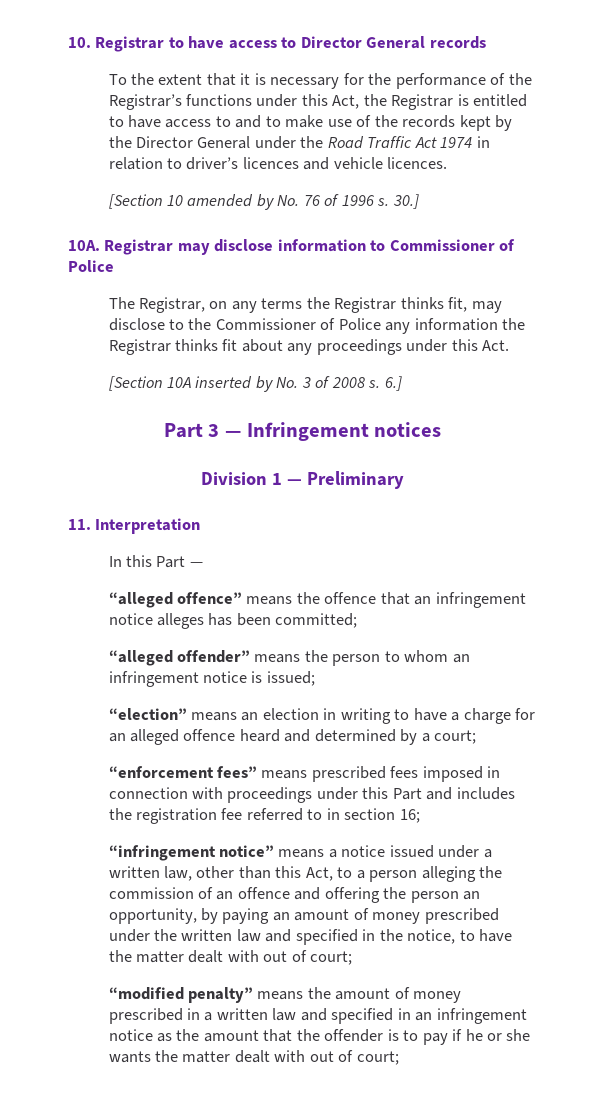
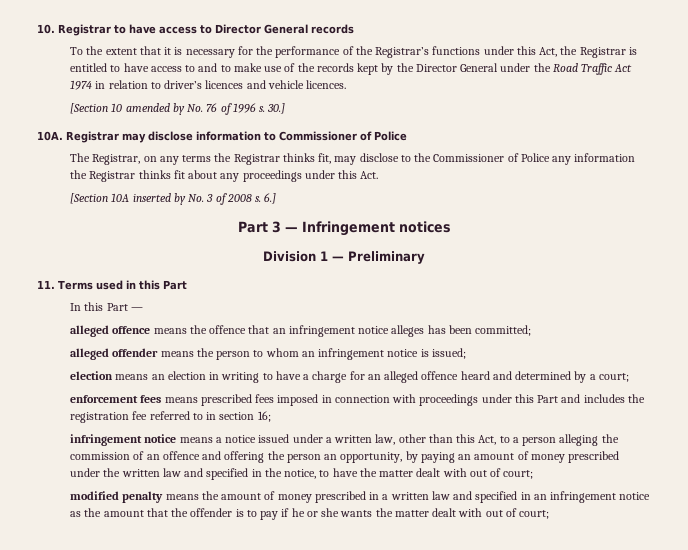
[95,518,201,534] Interpretation -> [58,280,187,290] Terms used in this Part
[108,592,242,608] “alleged offence” -> [70,325,151,337] alleged offence
[108,650,250,666] “alleged offender” -> [70,348,159,360] alleged offender
[108,708,187,720] “election” -> [70,371,114,380] election
[108,766,257,778] “enforcement fees” -> [70,395,162,403] enforcement fees
[108,845,274,861] “infringement notice” -> [70,434,177,446] infringement notice
[108,987,253,1003] “modified penalty” -> [70,491,164,503] modified penalty

